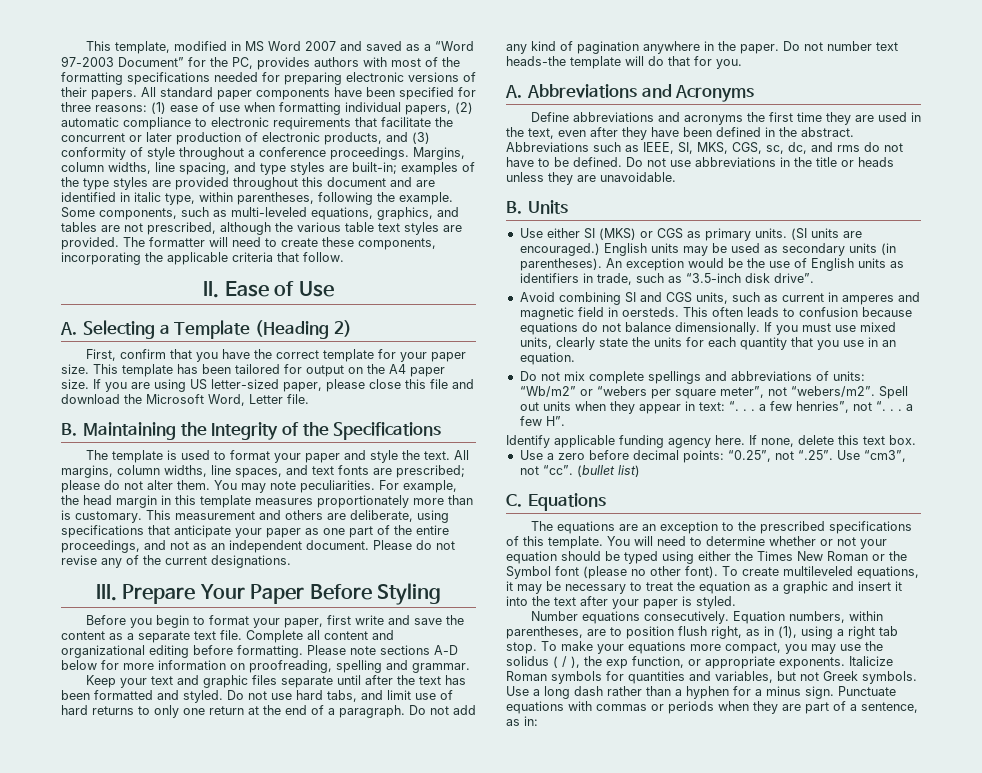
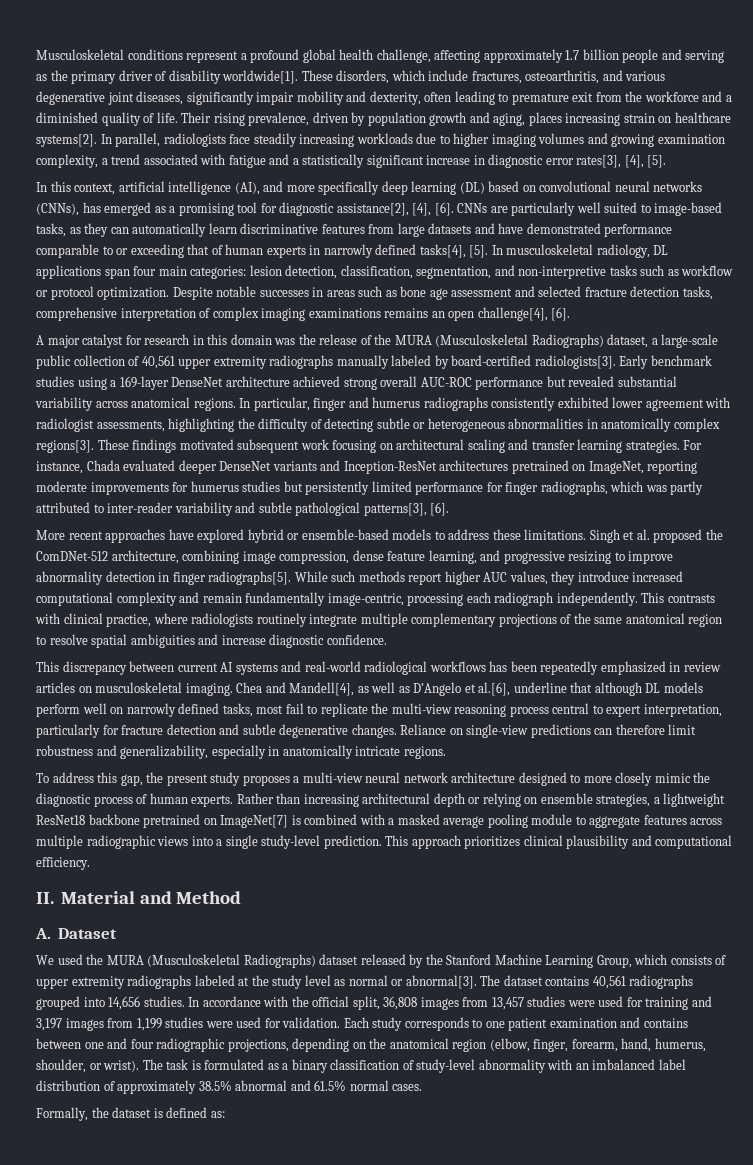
[85,41,474,54] [61,56,460,70] [61,72,476,85] [61,87,476,100] [61,102,473,115] [61,117,453,130] [61,132,430,145] [61,147,465,160] [61,162,475,175] [61,177,435,190] [61,192,453,205] [61,207,459,220] [61,222,462,235] [61,237,436,250] [61,252,344,265] [203,281,334,298] [60,320,352,339] [85,349,466,362] [61,364,445,377] [61,379,474,392] [61,394,309,406] [61,422,442,440] [85,450,469,463] [61,465,465,478] [61,480,457,493] [61,495,473,508] [61,510,449,523] [61,525,449,538] [61,540,455,553] [61,555,291,568] [96,583,441,605] [85,615,464,628] [61,630,394,643] [61,645,458,658] [61,660,470,673] [85,675,466,688] [61,690,453,703] [61,705,476,718] [506,41,898,54] [506,56,742,69] [505,84,755,102] [530,112,921,125] [506,127,854,140] [506,142,903,154] [506,157,894,167] [506,172,676,185] [506,200,569,214] [519,228,862,241] [519,243,896,256] [519,258,904,271] [519,273,814,285] [519,292,920,305] [519,307,912,320] [519,322,896,335] [519,337,896,350] [519,352,575,365] [519,371,865,384] [519,386,908,399] [519,401,913,414] [519,416,565,426] [506,435,916,448] [519,450,906,463] [519,465,640,477] [506,493,607,511] [530,521,912,534] [506,536,887,549] [506,551,907,564] [506,566,919,579] [506,581,902,594] [506,596,736,609] [530,611,883,624] [506,626,898,639] [506,641,883,654] [506,656,893,669] [506,671,917,684] [506,686,896,699] [506,701,918,714] [506,716,538,726] This template, modified in MS Word 2007 and saved as a “Word 97-2003 Document” for the PC, provides authors with most of the formatting specifications needed for preparing electronic versions of their papers. All standard paper components have been specified for three reasons: (1) ease of use when formatting individual papers, (2) automatic compliance to electronic requirements that facilitate the concurrent or later production of electronic products, and (3) conformity of style throughout a conference proceedings. Margins, column widths, line spacing, and type styles are built-in; examples of the type styles are provided throughout this document and are identified in italic type, within parentheses, following the example. Some components, such as multi-leveled equations, graphics, and tables are not prescribed, although the various table text styles are provided. The formatter will need to create these components, incorporating the applicable criteria that follow. // II. Ease of Use // A. Selecting a Template (Heading 2) // First, confirm that you have the correct template for your paper size. This template has been tailored for output on the A4 paper size. If you are using US letter-sized paper, please close this file and download the Microsoft Word, Letter file. // B. Maintaining the Integrity of the Specifications // The template is used to format your paper and style the text. All margins, column widths, line spaces, and text fonts are prescribed; please do not alter them. You may note peculiarities. For example, the head margin in this template measures proportionately more than is customary. This measurement and others are deliberate, using specifications that anticipate your paper as one part of the entire proceedings, and not as an independent document. Please do not revise any of the current designations. // III. Prepare Your Paper Before Styling // Before you begin to format your paper, first write and save the content as a separate text file. Complete all content and organizational editing before formatting. Please note sections A-D below for more information on proofreading, spelling and grammar. // Keep your text and graphic files separate until after the text has been formatted and styled. Do not use hard tabs, and limit use of hard returns to only one return at the end of a paragraph. Do not add any kind of pagination anywhere in the paper. Do not number text heads-the template will do that for you. // A. Abbreviations and Acronyms // Define abbreviations and acronyms the first time they are used in the text, even after they have been defined in the abstract. Abbreviations such as IEEE, SI, MKS, CGS, sc, dc, and rms do not have to be defined. Do not use abbreviations in the title or heads unless they are unavoidable. // B. Units // Use either SI (MKS) or CGS as primary units. (SI units are encouraged.) English units may be used as secondary units (in parentheses). An exception would be the use of English units as identifiers in trade, such as “3.5-inch disk drive”. // Avoid combining SI and CGS units, such as current in amperes and magnetic field in oersteds. This often leads to confusion because equations do not balance dimensionally. If you must use mixed units, clearly state the units for each quantity that you use in an equation. // Do not mix complete spellings and abbreviations of units: “Wb/m2” or “webers per square meter”, not “webers/m2”. Spell out units when they appear in text: “. . . a few henries”, not “. . . a few H”. // Identify applicable funding agency here. If none, delete this text box. // Use a zero before decimal points: “0.25”, not “.25”. Use “cm3”, not “cc”. (bullet list) // C. Equations // The equations are an exception to the prescribed specifications of this template. You will need to determine whether or not your equation should be typed using either the Times New Roman or the Symbol font (please no other font). To create multileveled equations, it may be necessary to treat the equation as a graphic and insert it into the text after your paper is styled. // Number equations consecutively. Equation numbers, within parentheses, are to position flush right, as in (1), using a right tab stop. To make your equations more compact, you may use the solidus ( / ), the exp function, or appropriate exponents. Italicize Roman symbols for quantities and variables, but not Greek symbols. Use a long dash rather than a hyphen for a minus sign. Punctuate equations with commas or periods when they are part of a sentence, as in: -> [36,49,725,63] [36,70,666,84] [36,91,732,105] [36,112,731,126] [36,133,725,147] [36,154,667,168] [36,181,703,195] [36,202,723,216] [36,223,673,237] [36,244,669,258] [36,265,734,279] [36,286,713,300] [36,307,571,321] [36,334,719,348] [36,355,712,369] [36,376,677,390] [35,397,731,411] [36,418,720,432] [36,439,703,453] [36,460,698,474] [36,481,704,495] [36,502,450,516] [36,529,723,543] [36,550,674,564] [36,571,684,585] [36,592,715,606] [35,613,723,627] [36,634,387,648] [36,661,721,675] [36,682,703,696] [36,703,722,717] [36,724,697,738] [36,745,446,759] [36,772,711,786] [36,793,726,807] [36,814,723,828] [36,835,733,849] [36,857,90,870] [36,891,242,904] [35,928,117,939] [36,954,727,968] [36,975,694,989] [36,996,712,1010] [36,1017,688,1031] [36,1038,706,1052] [36,1059,686,1073] [36,1080,423,1094] [36,1107,225,1121] Musculoskeletal conditions represent a profound global health challenge, affecting approximately 1.7 billion people and serving as the primary driver of disability worldwide[1]. These disorders, which include fractures, osteoarthritis, and various degenerative joint diseases, significantly impair mobility and dexterity, often leading to premature exit from the workforce and a diminished quality of life. Their rising prevalence, driven by population growth and aging, places increasing strain on healthcare systems[2]. In parallel, radiologists face steadily increasing workloads due to higher imaging volumes and growing examination complexity, a trend associated with fatigue and a statistically significant increase in diagnostic error rates[3], [4], [5]. // In this context, artificial intelligence (AI), and more specifically deep learning (DL) based on convolutional neural networks (CNNs), has emerged as a promising tool for diagnostic assistance[2], [4], [6]. CNNs are particularly well suited to image-based tasks, as they can automatically learn discriminative features from large datasets and have demonstrated performance comparable to or exceeding that of human experts in narrowly defined tasks[4], [5]. In musculoskeletal radiology, DL applications span four main categories: lesion detection, classification, segmentation, and non-interpretive tasks such as workflow or protocol optimization. Despite notable successes in areas such as bone age assessment and selected fracture detection tasks, comprehensive interpretation of complex imaging examinations remains an open challenge[4], [6]. // A major catalyst for research in this domain was the release of the MURA (Musculoskeletal Radiographs) dataset, a large-scale public collection of 40,561 upper extremity radiographs manually labeled by board-certified radiologists[3]. Early benchmark studies using a 169-layer DenseNet architecture achieved strong overall AUC-ROC performance but revealed substantial variability across anatomical regions. In particular, finger and humerus radiographs consistently exhibited lower agreement with radiologist assessments, highlighting the difficulty of detecting subtle or heterogeneous abnormalities in anatomically complex regions[3]. These findings motivated subsequent work focusing on architectural scaling and transfer learning strategies. For instance, Chada evaluated deeper DenseNet variants and Inception-ResNet architectures pretrained on ImageNet, reporting moderate improvements for humerus studies but persistently limited performance for finger radiographs, which was partly attributed to inter-reader variability and subtle pathological patterns[3], [6]. // More recent approaches have explored hybrid or ensemble-based models to address these limitations. Singh et al. proposed the ComDNet-512 architecture, combining image compression, dense feature learning, and progressive resizing to improve abnormality detection in finger radiographs[5]. While such methods report higher AUC values, they introduce increased computational complexity and remain fundamentally image-centric, processing each radiograph independently. This contrasts with clinical practice, where radiologists routinely integrate multiple complementary projections of the same anatomical region to resolve spatial ambiguities and increase diagnostic confidence. // This discrepancy between current AI systems and real-world radiological workflows has been repeatedly emphasized in review articles on musculoskeletal imaging. Chea and Mandell[4], as well as D’Angelo et al.[6], underline that although DL models perform well on narrowly defined tasks, most fail to replicate the multi-view reasoning process central to expert interpretation, particularly for fracture detection and subtle degenerative changes. Reliance on single-view predictions can therefore limit robustness and generalizability, especially in anatomically intricate regions. // To address this gap, the present study proposes a multi-view neural network architecture designed to more closely mimic the diagnostic process of human experts. Rather than increasing architectural depth or relying on ensemble strategies, a lightweight ResNet18 backbone pretrained on ImageNet[7] is combined with a masked average pooling module to aggregate features across multiple radiographic views into a single study-level prediction. This approach prioritizes clinical plausibility and computational efficiency. // II. Material and Method // A. Dataset // We used the MURA (Musculoskeletal Radiographs) dataset released by the Stanford Machine Learning Group, which consists of upper extremity radiographs labeled at the study level as normal or abnormal[3]. The dataset contains 40,561 radiographs grouped into 14,656 studies. In accordance with the official split, 36,808 images from 13,457 studies were used for training and 3,197 images from 1,199 studies were used for validation. Each study corresponds to one patient examination and contains between one and four radiographic projections, depending on the anatomical region (elbow, finger, forearm, hand, humerus, shoulder, or wrist). The task is formulated as a binary classification of study-level abnormality with an imbalanced label distribution of approximately 38.5% abnormal and 61.5% normal cases. // Formally, the dataset is defined as:

